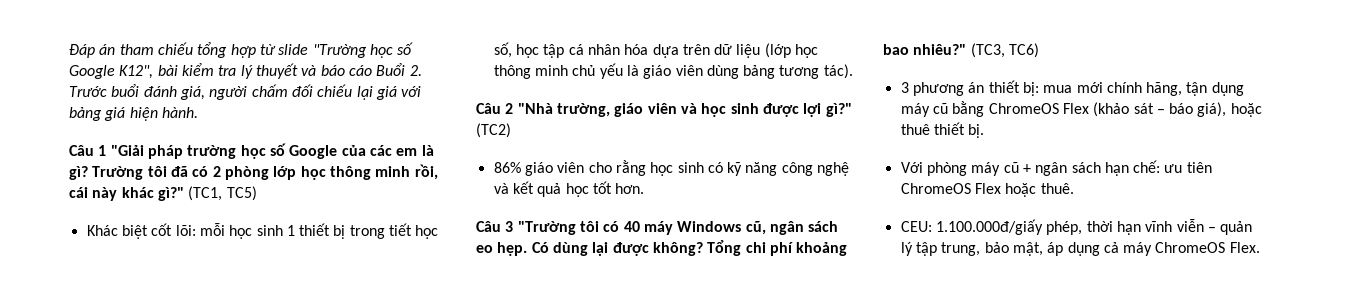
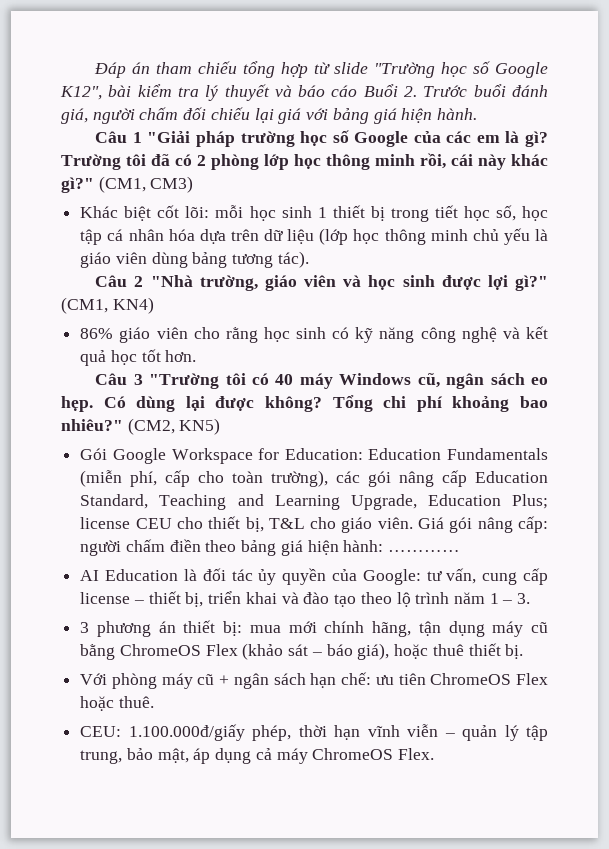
[188,186,257,201] (TC1, TC5) -> [98,176,194,193] (CM1, CM3)
[476,123,511,138] (TC2) -> [61,297,154,314] (CM1, KN4)
[970,43,1039,58] (TC3, TC6) -> [127,418,221,435] [80,448,548,464] [80,470,549,487] [80,494,548,510] [80,516,548,533] [80,539,461,556] [80,568,548,585] [80,591,531,607] (CM2, KN5) // Gói Google Workspace for Education: Education Fundamentals (miễn phí, cấp cho toàn trường), các gói nâng cấp Education Standard, Teaching and Learning Upgrade, Education Plus; license CEU cho thiết bị, T&L cho giáo viên. Giá gói nâng cấp: người chấm điền theo bảng giá hiện hành: ………… // AI Education là đối tác ủy quyền của Google: tư vấn, cung cấp license – thiết bị, triển khai và đào tạo theo lộ trình năm 1 – 3.

